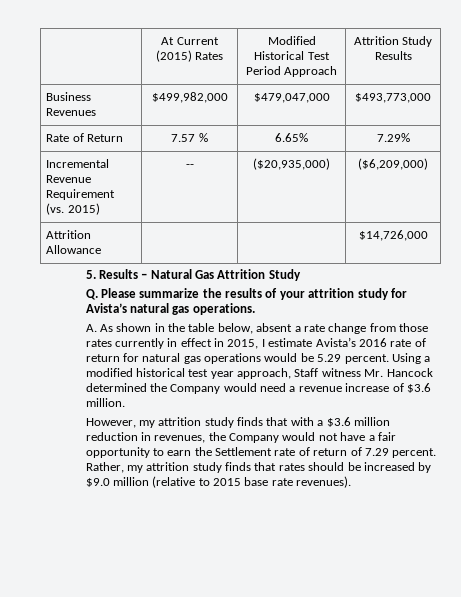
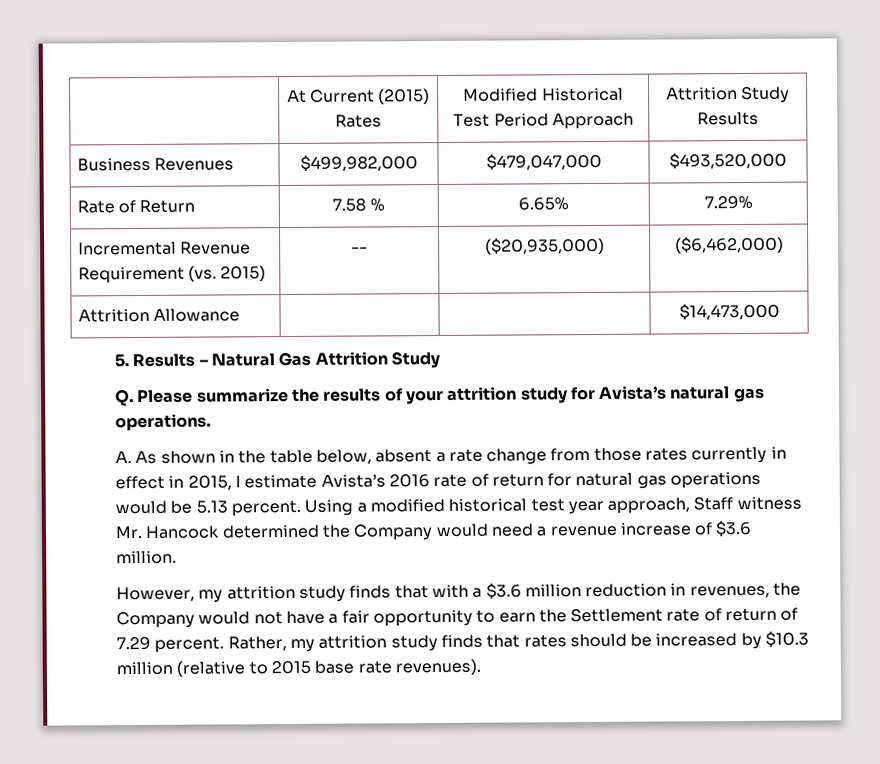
[355,93,431,103] $493,773,000 -> [669,151,787,170] $493,520,000
[171,134,196,142] 7.57 -> [332,198,367,212] 7.58
[358,158,428,170] ($6,209,000) -> [674,235,784,254] ($6,462,000)
[358,230,428,241] $14,726,000 -> [678,302,780,321] $14,473,000
[317,354,342,362] 5.29 -> [195,500,228,514] 5.13
[85,478,110,487] $9.0 -> [765,630,810,648] $10.3

